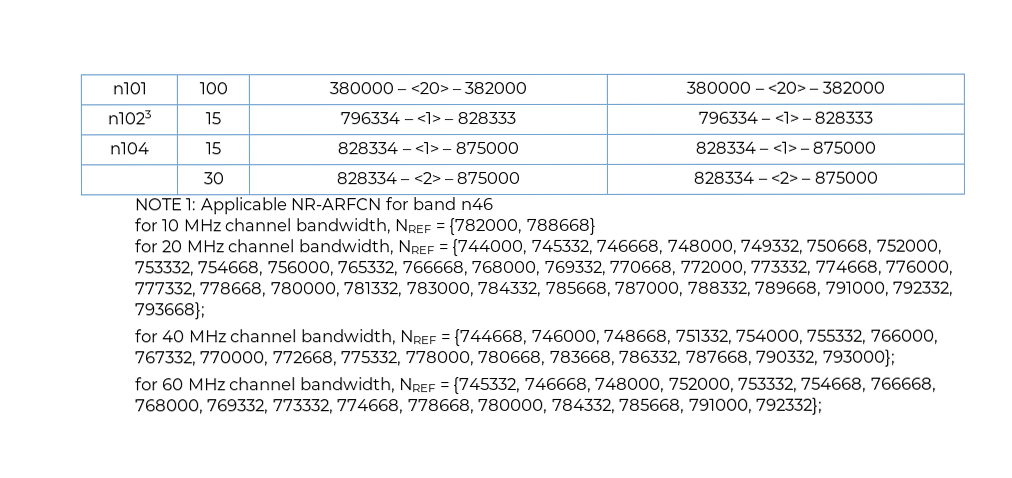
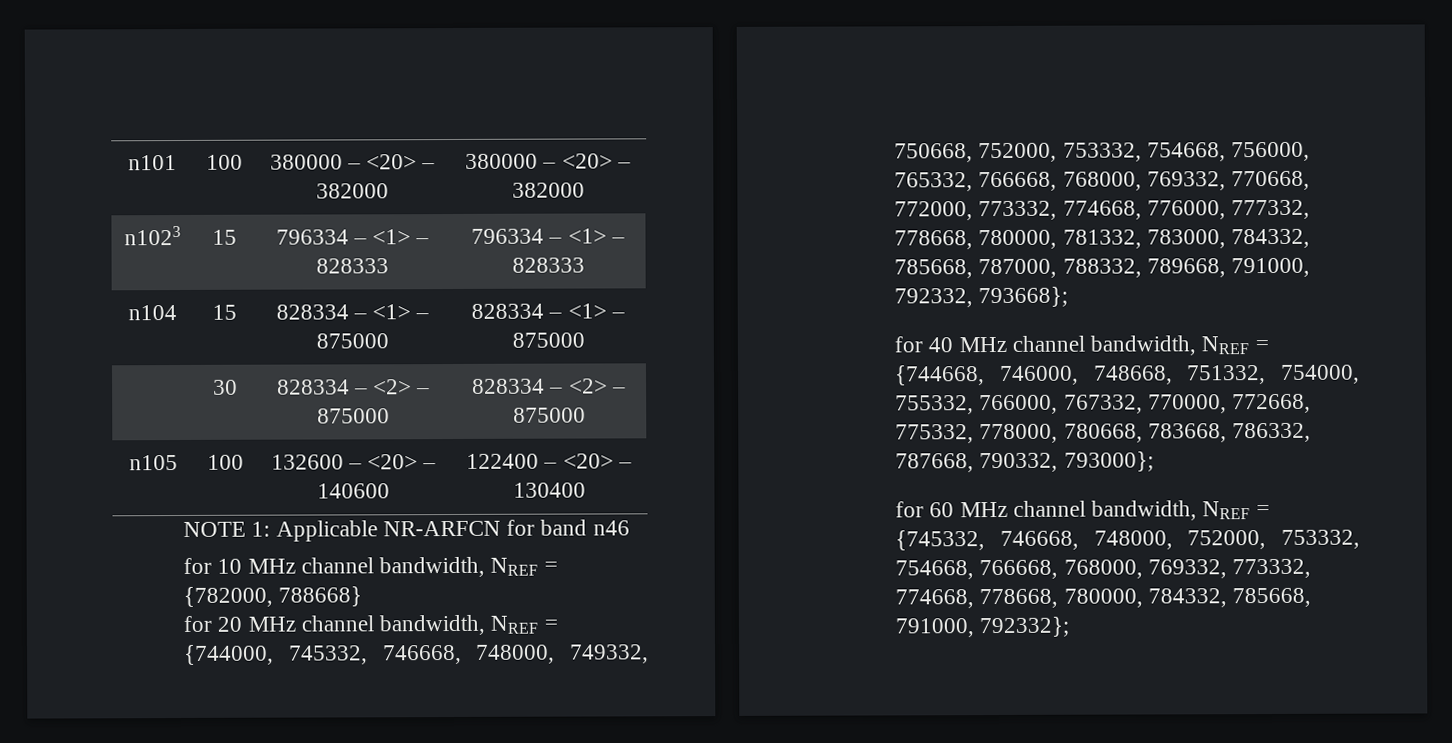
(878, 177) none -> [129,455,178,471] [206,454,244,470] [270,454,437,470] [317,483,390,499] [466,453,632,469] [512,482,586,498] // n105 | 100 | 132600 – <20> – 140600 | 122400 – <20> – 130400

